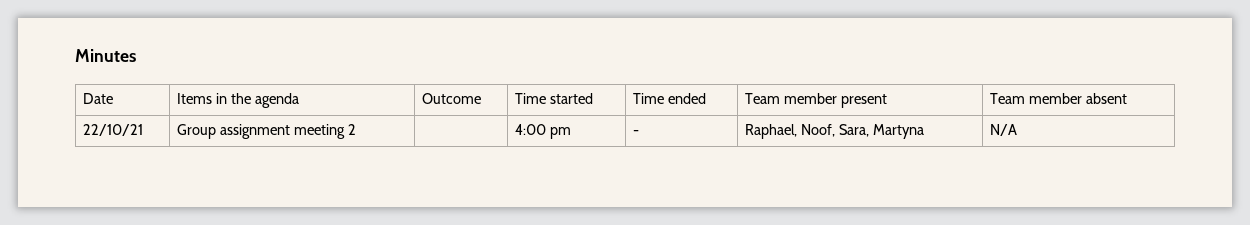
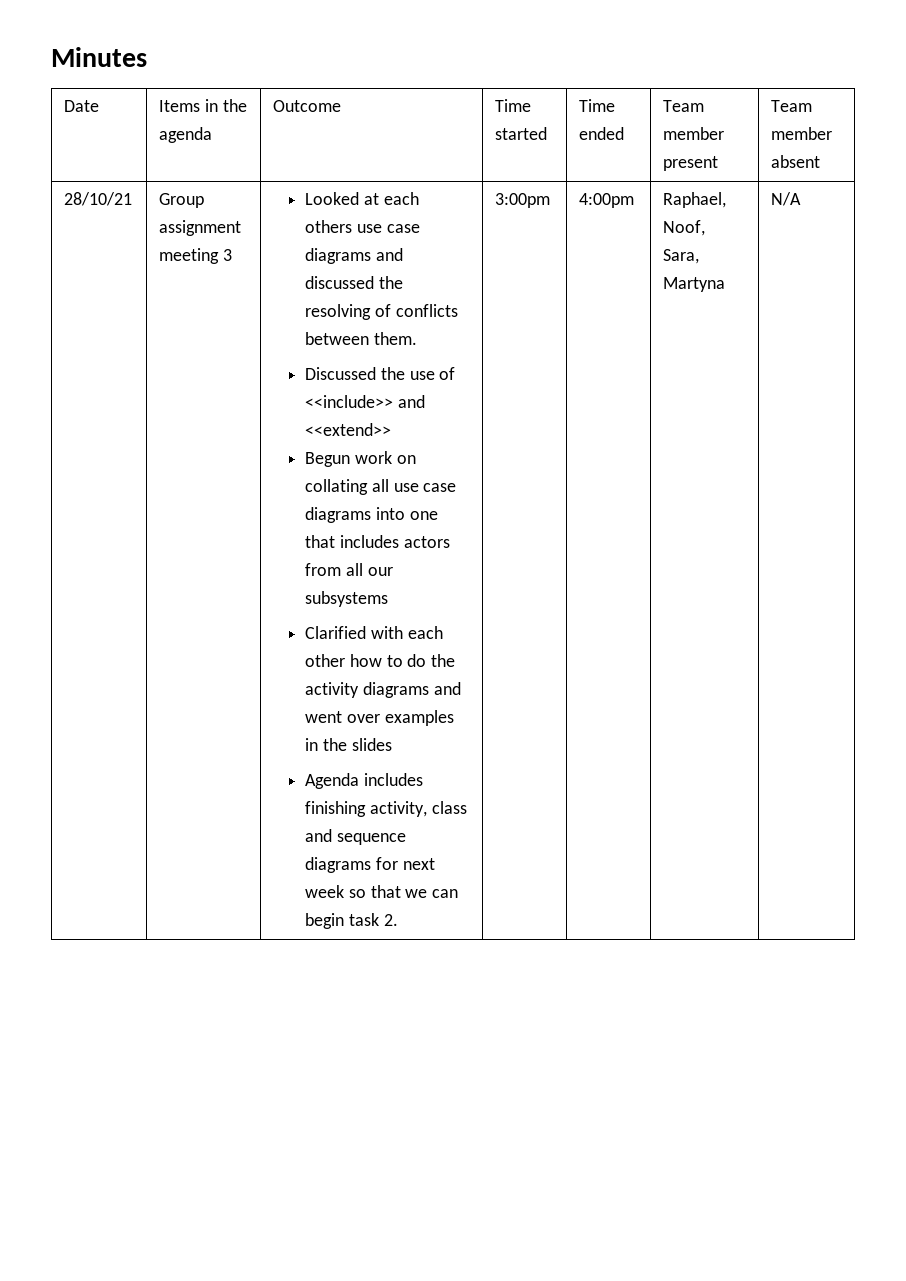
[83,124,144,136] 22/10/21 -> [64,192,133,206] 28/10/21
[347,124,356,135] [515,124,572,139] [633,130,640,135] 2 | | 4:00 pm | - -> [223,249,233,261] [305,192,419,205] [305,220,420,233] [305,248,403,264] [305,276,403,289] [305,304,458,320] [305,332,417,345] [305,367,456,380] [305,395,425,408] [305,423,392,436] [305,451,416,467] [305,479,457,495] [305,507,438,523] [305,535,450,548] [305,563,393,576] [305,591,389,607] [305,626,443,639] [305,654,456,667] [305,682,461,698] [305,710,454,726] [305,738,392,751] [305,773,423,789] [305,801,467,817] [305,829,406,845] [305,857,435,873] [305,885,459,898] [305,913,398,929] [495,193,551,208] [579,193,635,208] 3 | Looked at each others use case diagrams and discussed the resolving of conflicts between them. // Discussed the use of <<include>> and <<extend>> // Begun work on collating all use case diagrams into one that includes actors from all our subsystems // Clarified with each other how to do the activity diagrams and went over examples in the slides // Agenda includes finishing activity, class and sequence diagrams for next week so that we can begin task 2. | 3:00pm | 4:00pm

